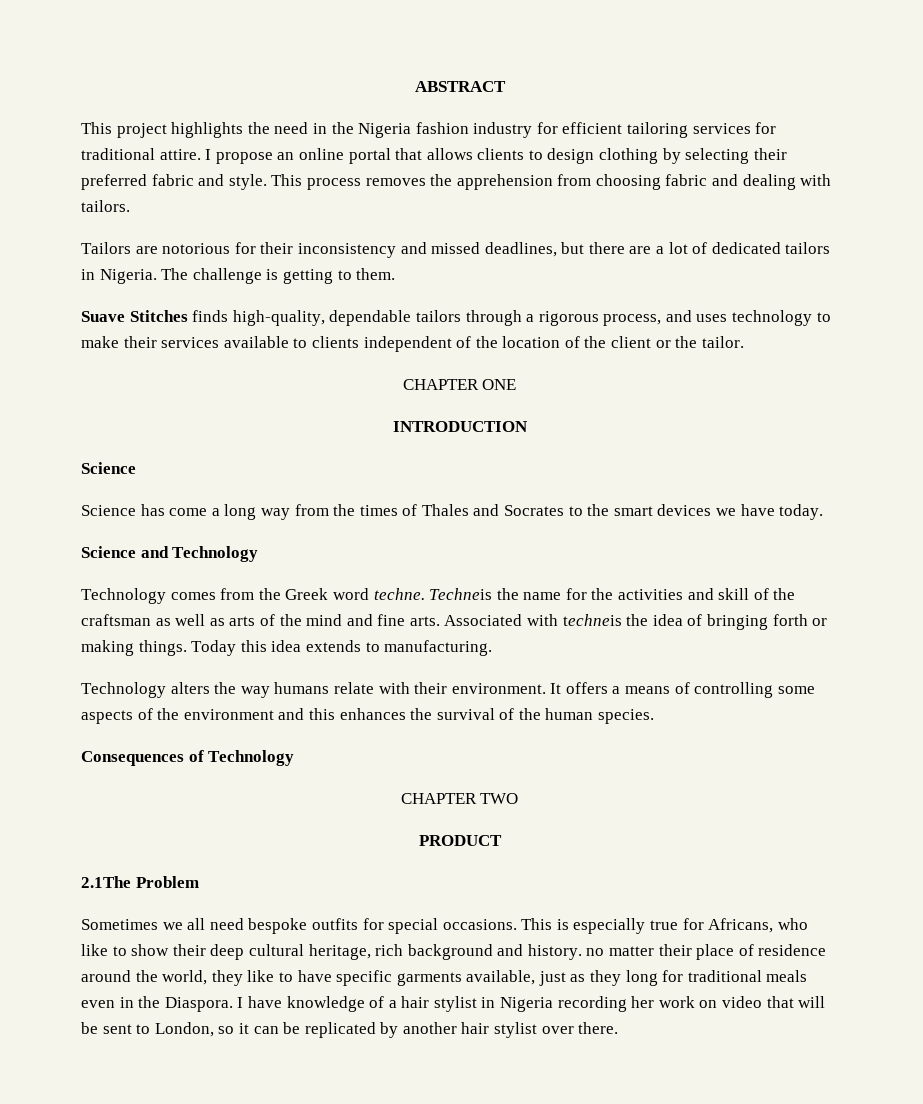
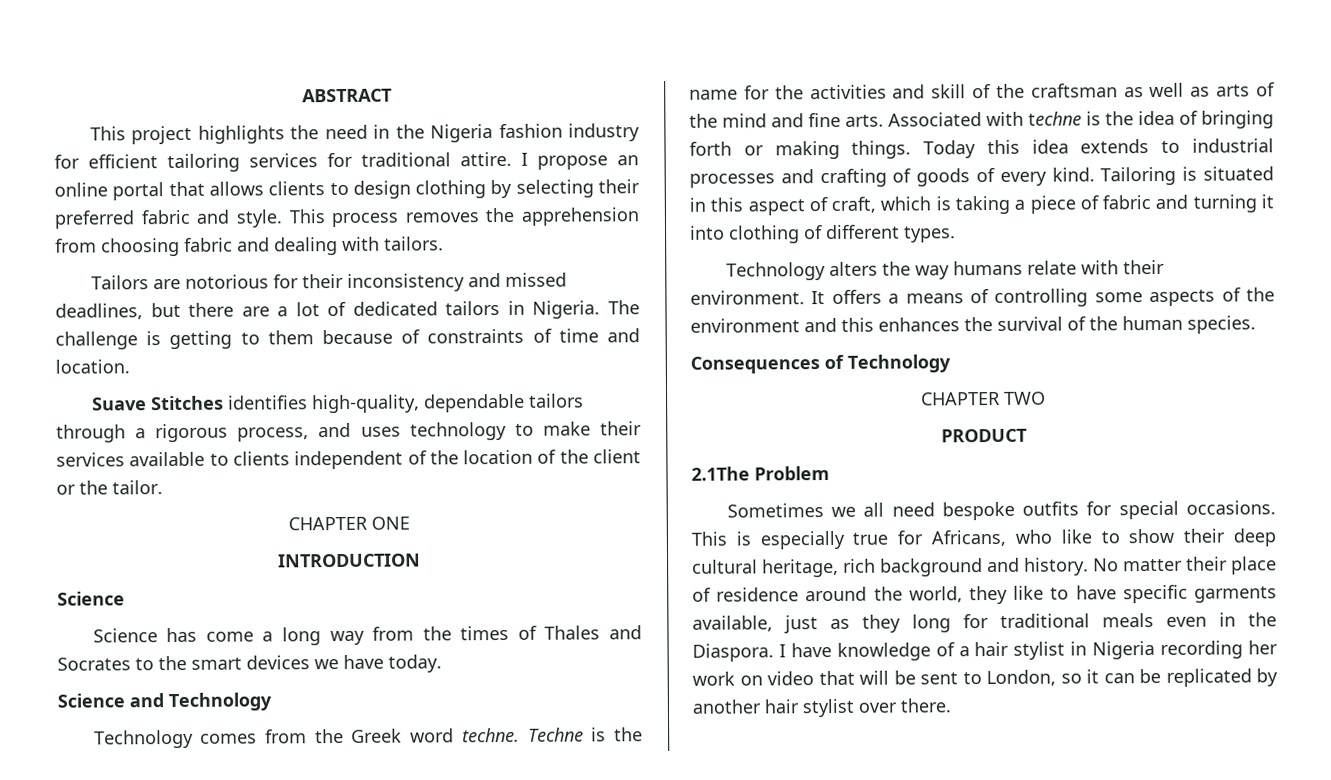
[356,268,396,280] them. -> [267,328,640,345] [55,359,130,374] them because of constraints of time and location.
[192,310,229,322] finds -> [227,395,308,410] identifies
[429,588,493,600] Techneis -> [527,727,607,742] Techne is
[562,614,622,626] techneis -> [1028,111,1101,126] techne is
[384,640,493,656] manufacturing. -> [1192,138,1274,153] [689,166,1274,188] [689,194,1274,216] [689,224,956,244] industrial processes and crafting of goods of every kind. Tailoring is situated in this aspect of craft, which is taking a piece of fabric and turning it into clothing of different types.
[586,948,605,956] no -> [1093,558,1119,572] No

